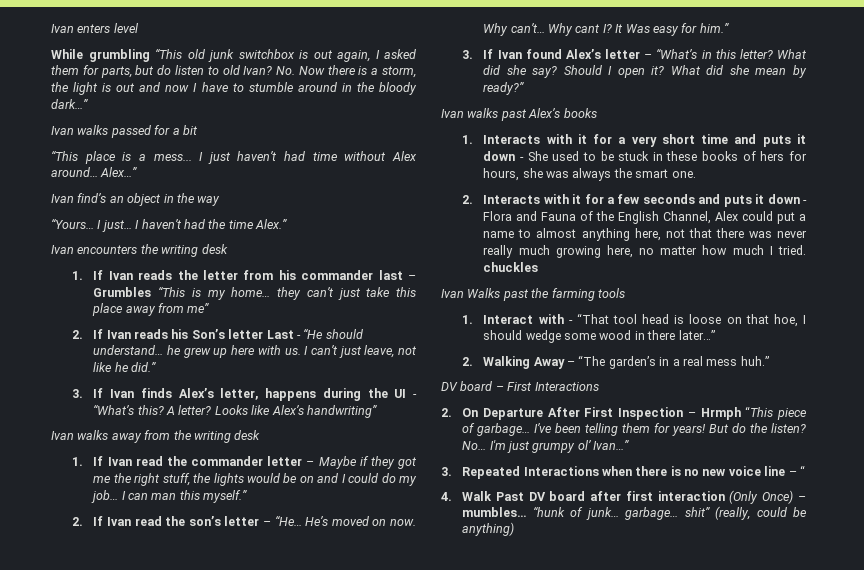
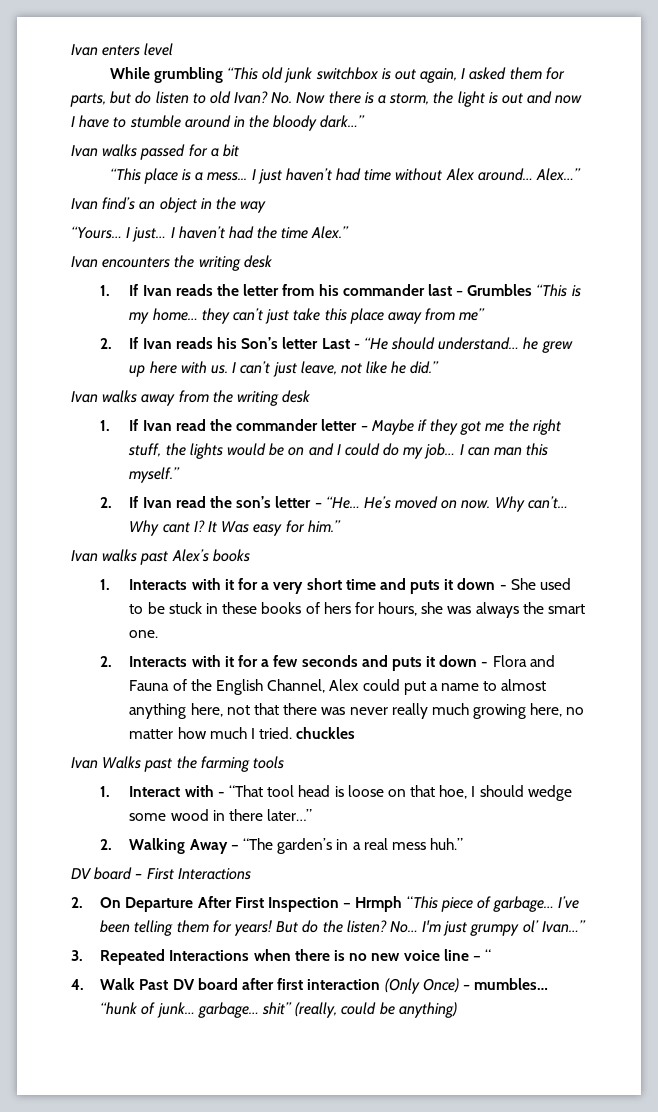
[72,388,417,401] [93,404,377,418] // 3. If Ivan finds Alex’s letter, happens during the UI - “What’s this? A letter? Looks like Alex’s handwriting” -> (440, 367) none
[462,48,808,59] [483,65,808,78] [483,82,525,95] // 3. If Ivan found Alex’s letter – “What’s in this letter? What did she say? Should I open it? What did she mean by ready?” -> (341, 526) none

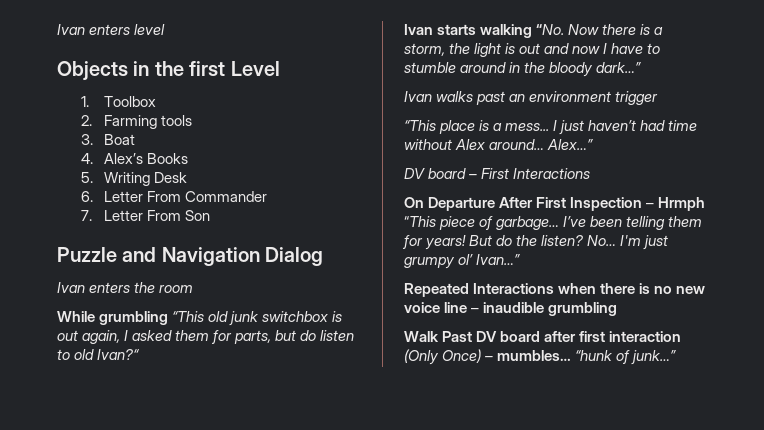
(174, 49) none -> [57,61,280,81] [80,96,157,107] [80,115,193,129] [80,134,136,145] [80,153,189,164] [80,172,188,186] [80,191,268,202] [80,210,211,221] [57,247,324,266] [57,282,194,293] // Objects in the first Level // 1. Toolbox // 2. Farming tools // 3. Boat // 4. Alex’s Books // 5. Writing Desk // 6. Letter From Commander // 7. Letter From Son // Puzzle and Navigation Dialog // Ivan enters the room
[234,91,293,104] Ivan? No. -> [97,349,140,360] [404,24,565,38] Ivan?“ // Ivan starts walking “No.
[140,144,239,160] passed for a bit -> [476,91,659,105] past an environment trigger
[71,197,267,213] [71,226,350,242] [71,255,272,271] [100,284,581,297] [129,308,486,324] [100,337,573,353] [129,361,440,377] [71,390,311,406] [100,419,561,435] [128,443,549,459] [129,467,181,483] [100,496,568,512] [129,520,341,536] [71,549,250,565] [100,578,572,594] [129,602,586,618] [129,630,159,638] [100,655,555,671] [129,679,547,695] [129,703,585,719] [129,727,356,739] [71,756,284,772] [100,785,572,801] [129,809,313,821] [100,838,464,854] // Ivan find’s an object in the way // “Yours… I just… I haven’t had the time Alex.” // Ivan encounters the writing desk // 1. If Ivan reads the letter from his commander last – Grumbles “This is my home… they can’t just take this place away from me” // 2. If Ivan reads his Son’s letter Last - “He should understand… he grew up here with us. I can’t just leave, not like he did.” // Ivan walks away from the writing desk // 1. If Ivan read the commander letter – Maybe if they got me the right stuff, the lights would be on and I could do my job… I can man this myself.” // 2. If Ivan read the son’s letter – “He… He’s moved on now. Why can’t… Why cant I? It Was easy for him.” // Ivan walks past Alex’s books // 1. Interacts with it for a very short time and puts it down - She used to be stuck in these books of hers for hours, she was always the smart one. // 2. Interacts with it for a few seconds and puts it down - Flora and Fauna of the English Channel, Alex could put a name to almost anything here, not that there was never really much growing here, no matter how much I tried. chuckles // Ivan Walks past the farming tools // 1. Interact with - “That tool head is loose on that hoe, I should wedge some wood in there later…” // 2. Walking Away – “The garden’s in a real mess huh.” -> (594, 144) none
[71,897,83,908] 2. -> (591, 173) none
[71,950,83,961] 3. -> (521, 259) none
[485,949,492,961] [71,979,84,990] “ // 4. -> [483,302,618,316] inaudible grumbling //
[156,1002,457,1018] junk… garbage… shit” (really, could be anything) -> [631,350,677,365] junk…”

